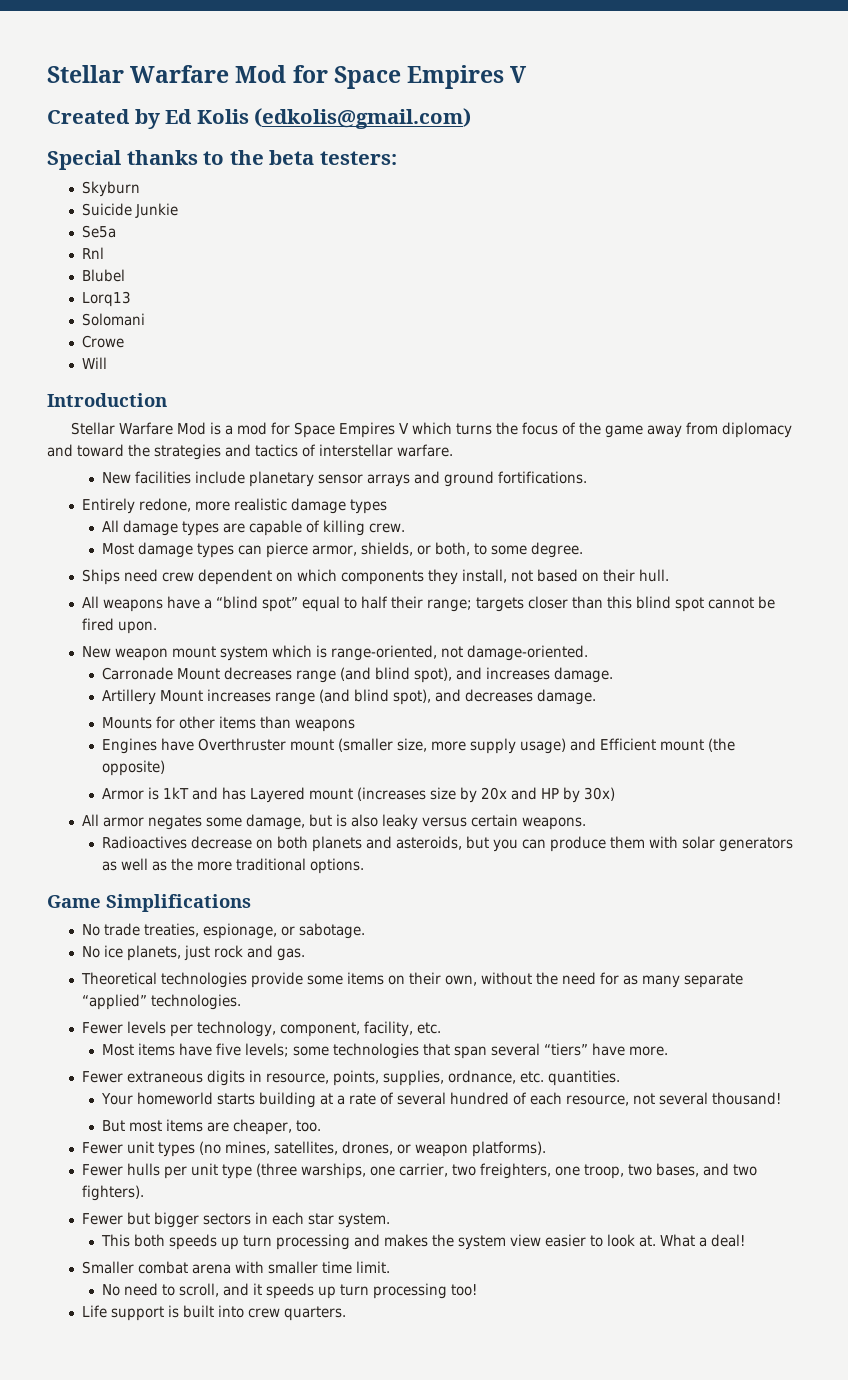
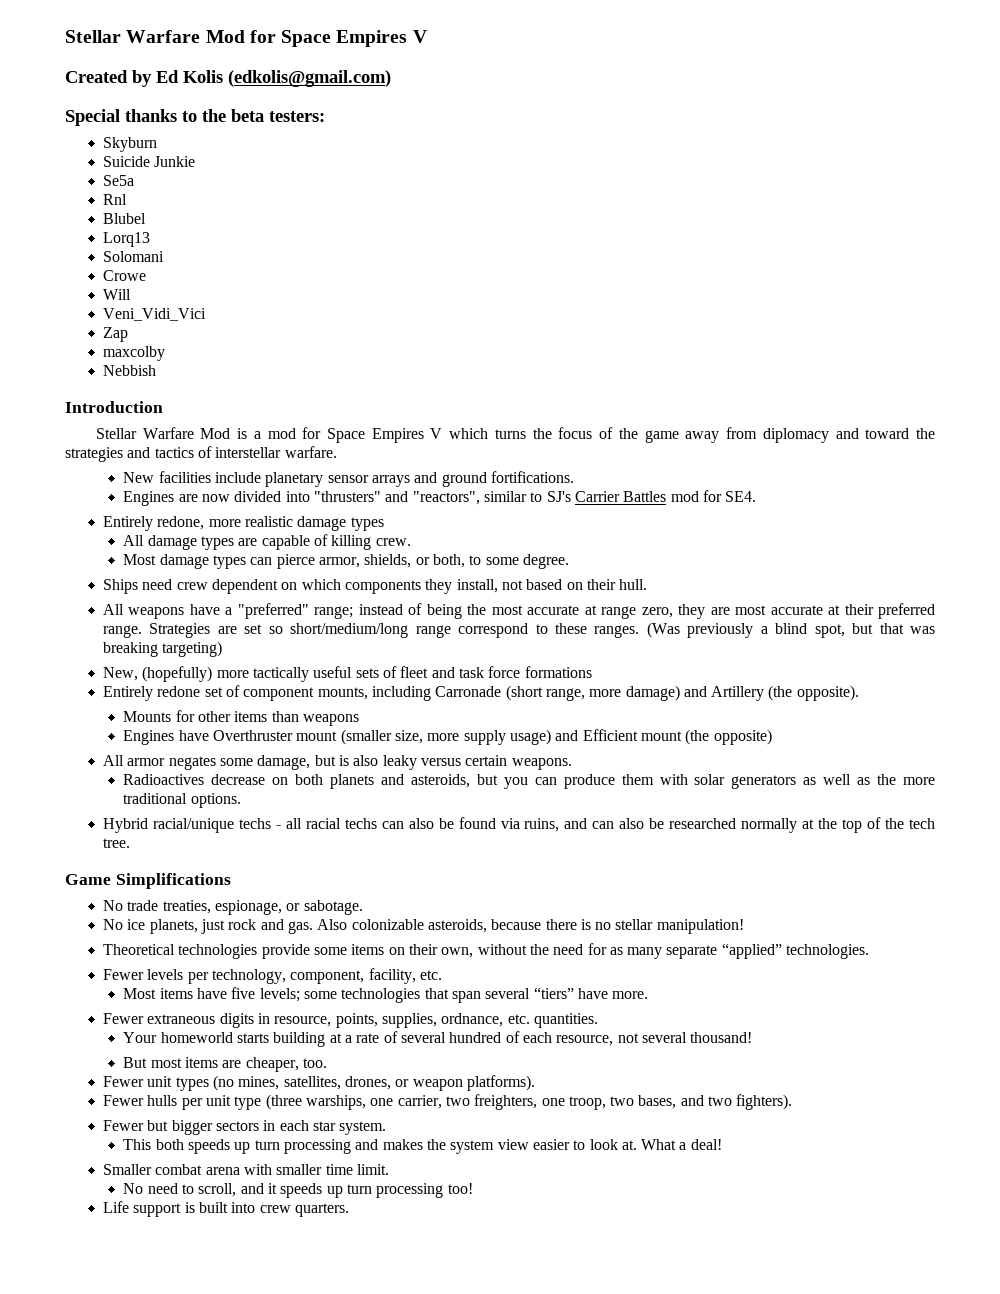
(108, 363) none -> [102,308,206,321] [102,327,128,342] [102,346,165,361] [102,365,156,376] // Veni_Vidi_Vici // Zap // maxcolby // Nebbish
(587, 477) none -> [123,490,757,506] // Engines are now divided into "thrusters" and "reactors", similar to SJ's Carrier Battles mod for SE4.
[216,596,776,612] [82,618,158,634] [82,645,589,661] [101,667,613,683] [101,689,596,705] “blind spot” equal to half their range; targets closer than this blind spot cannot be fired upon. // New weapon mount system which is range-oriented, not damage-oriented. // Carronade Mount decreases range (and blind spot), and increases damage. // Artillery Mount increases range (and blind spot), and decreases damage. -> [237,603,935,619] [102,622,935,638] [102,641,223,657] [102,666,592,682] [102,685,859,701] "preferred" range; instead of being the most accurate at range zero, they are most accurate at their preferred range. Strategies are set so short/medium/long range correspond to these ranges. (Was previously a blind spot, but that was breaking targeting) // New, (hopefully) more tactically useful sets of fleet and task force formations // Entirely redone set of component mounts, including Carronade (short range, more damage) and Artillery (the opposite).
[101,787,615,803] // Armor is 1kT and has Layered mount (increases size by 20x and HP by 30x) -> (772, 737) none
(364, 866) none -> [102,817,936,833] [102,838,130,848] // Hybrid racial/unique techs - all racial techs can also be found via ruins, and can also be researched normally at the top of the tech tree.
(306, 954) none -> [317,919,744,934] Also colonizable asteroids, because there is no stellar manipulation!

